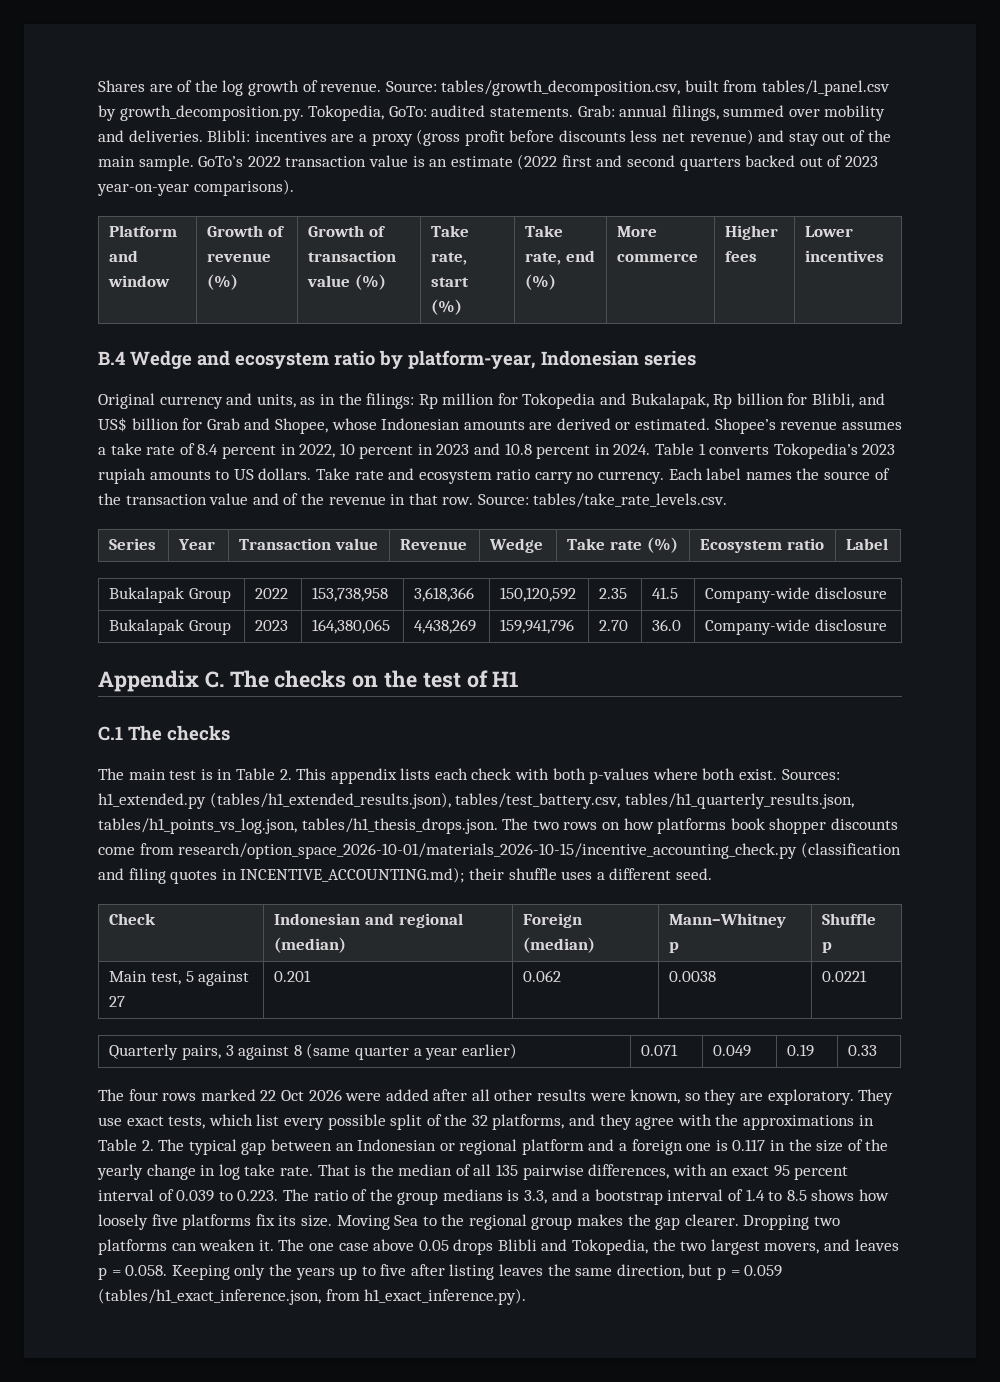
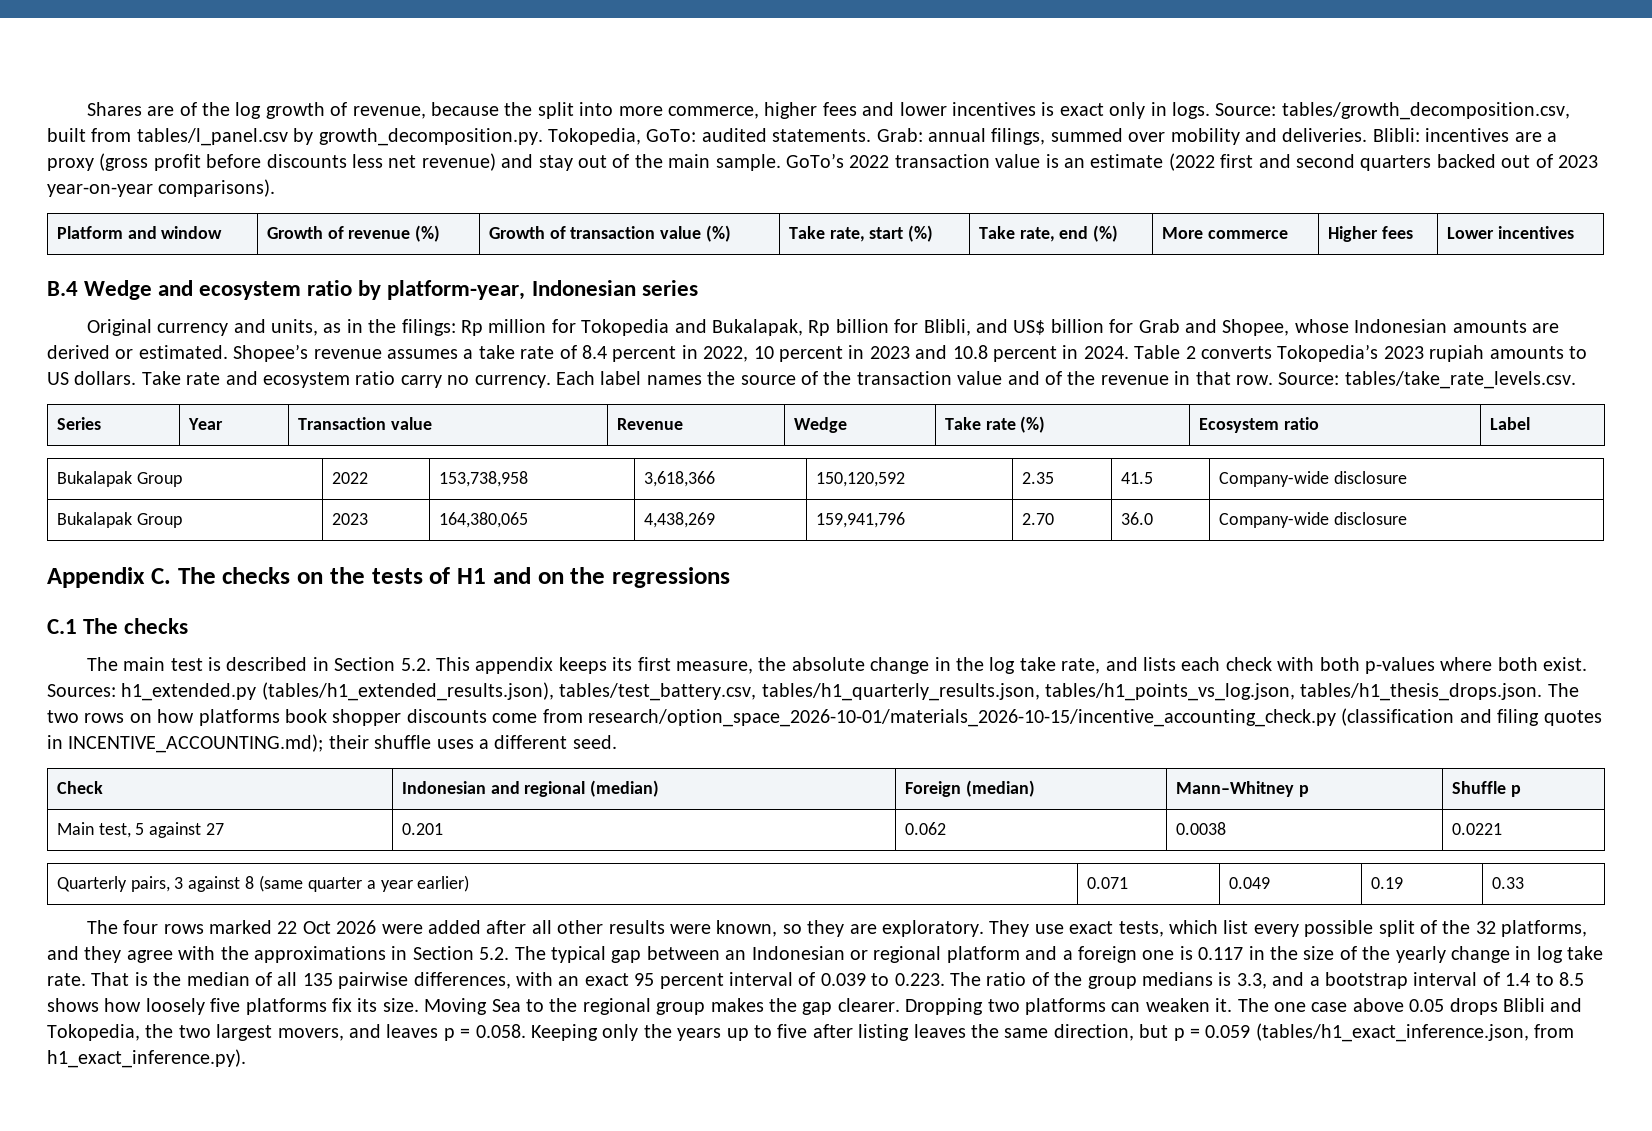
[320,83,382,92] revenue. -> [352,102,1210,119] revenue, because the split into more commerce, higher fees and lower incentives is exact only in logs.
[698,443,706,455] 1 -> [1185,346,1196,359] 2
[422,672,461,688] test -> [371,568,423,584] tests
(520, 679) none -> [492,567,730,588] and on the regressions
[217,768,397,784] in Table 2. This appendix -> [226,657,1138,674] described in Section 5.2. This appendix keeps its first measure, the absolute change in the log take rate, and
[98,1139,154,1151] Table 2. -> [412,946,510,960] Section 5.2.

